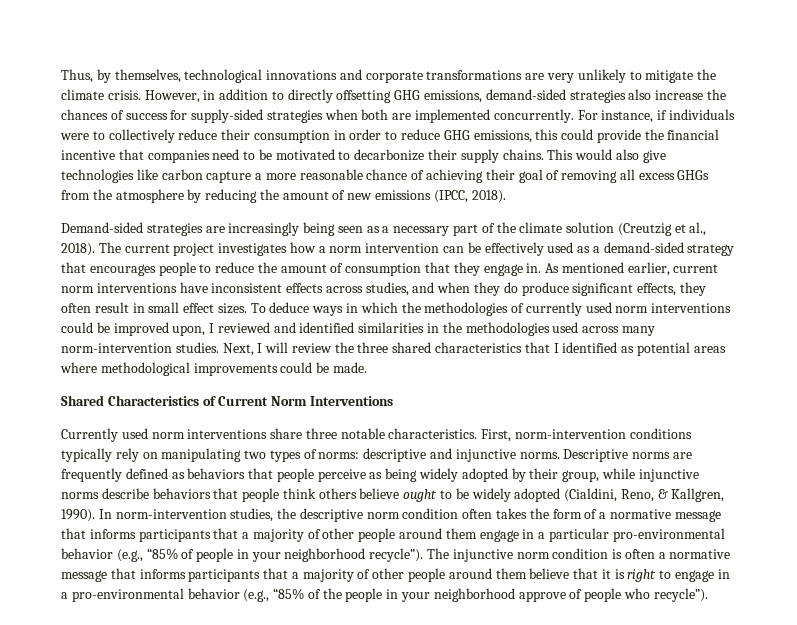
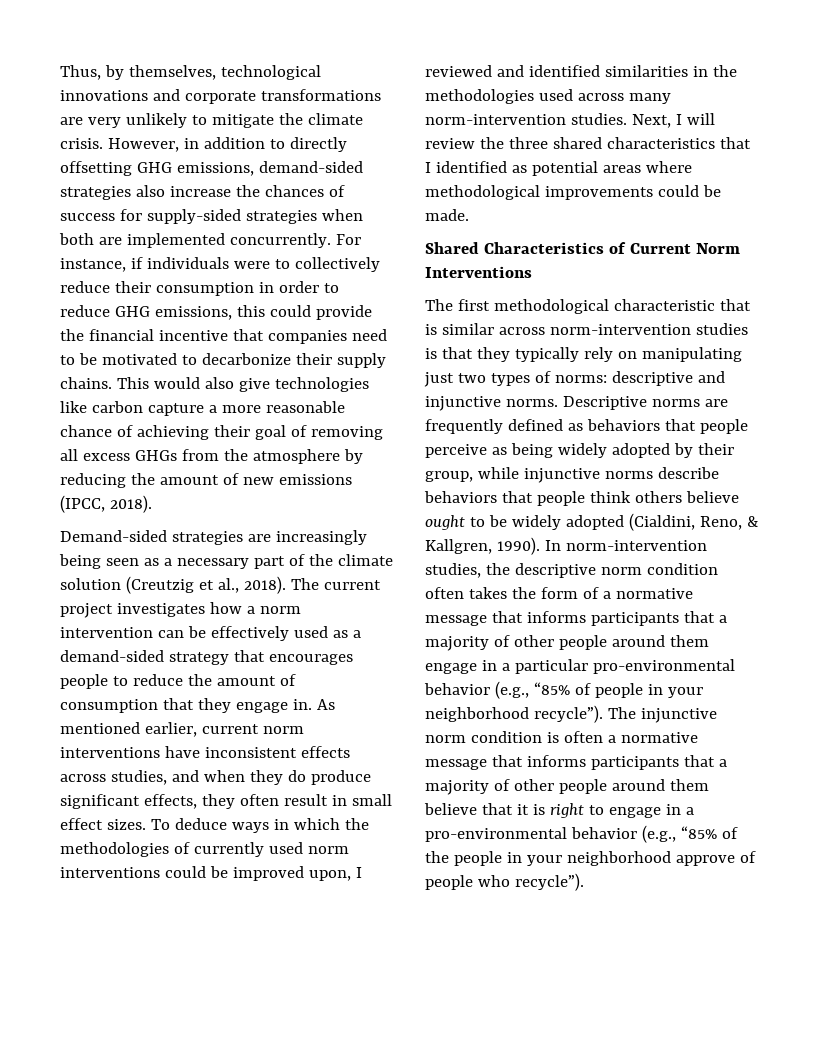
[61,428,692,442] Currently used norm interventions share three notable characteristics. First, norm-intervention conditions -> [425,299,751,314] [425,323,748,335] [425,347,510,362] The first methodological characteristic that is similar across norm-intervention studies is that they
(242, 455) none -> [424,372,454,387] just

